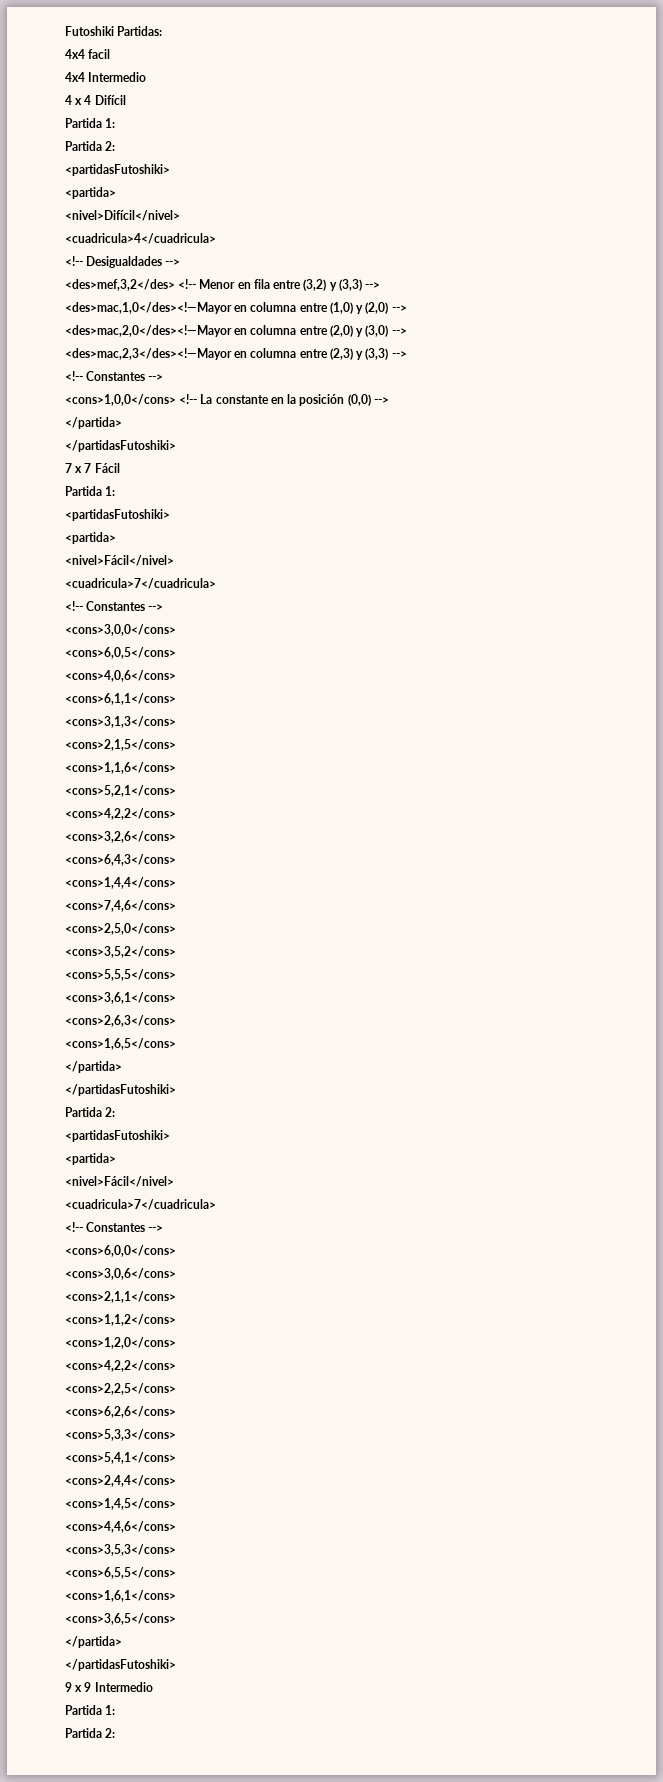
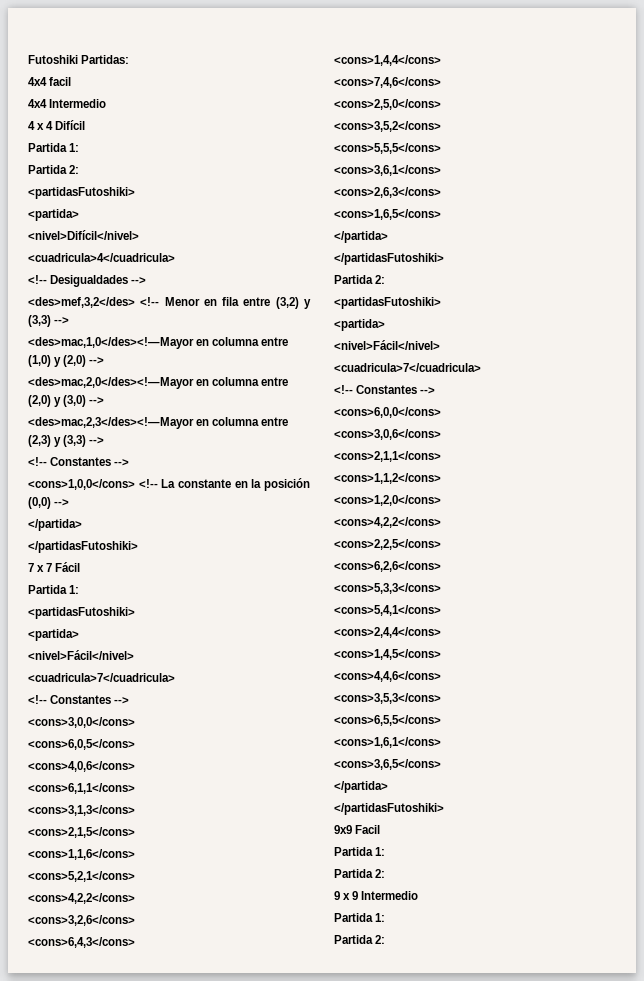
(176, 1665) none -> [334,825,381,834] [334,847,386,856] [334,869,386,878] // 9x9 Facil // Partida 1: // Partida 2:

